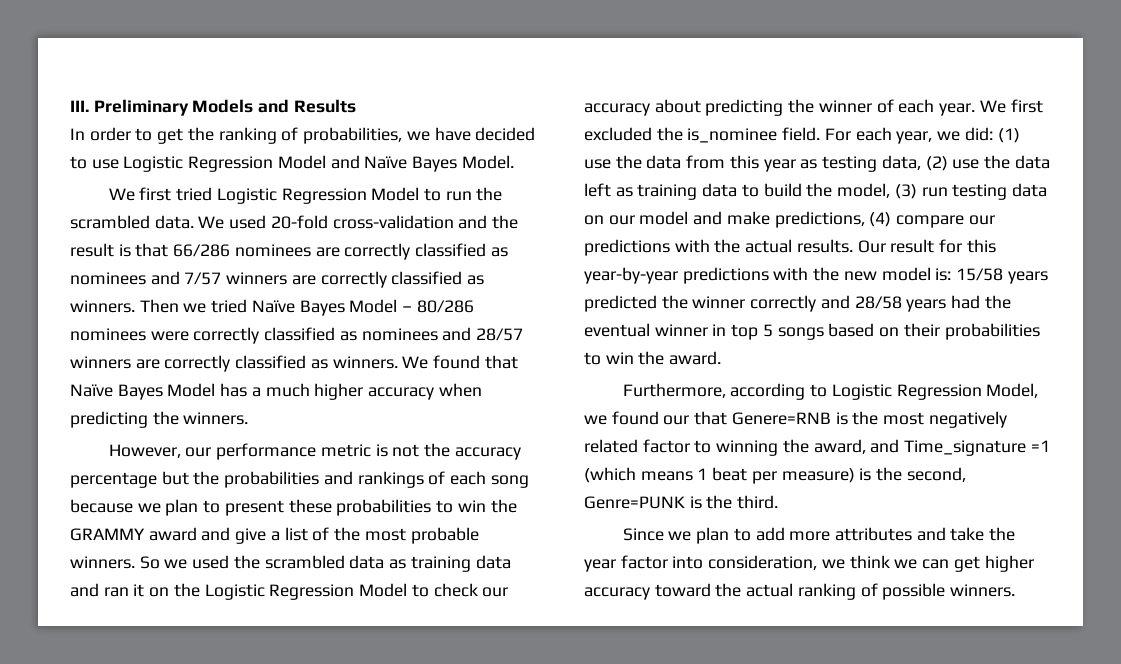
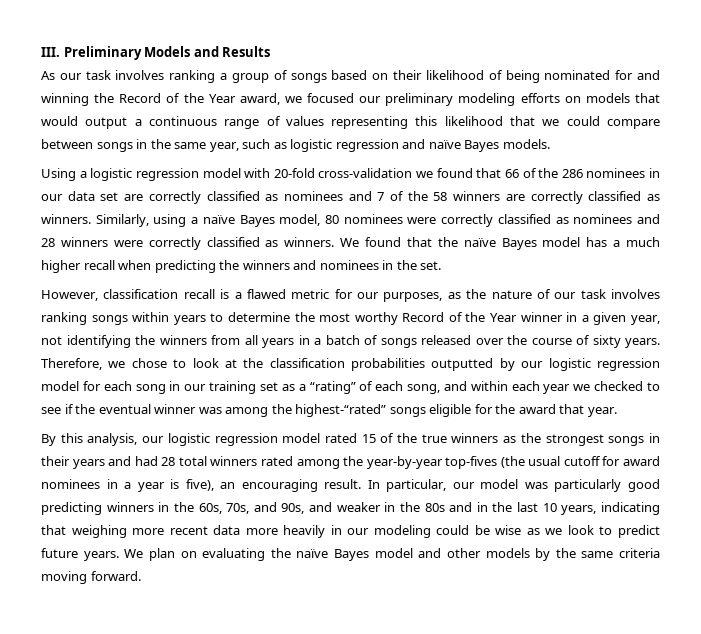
[70,127,536,144] [70,155,514,172] [108,187,503,204] [70,215,519,229] [70,243,311,257] In order to get the ranking of probabilities, we have decided to use Logistic Regression Model and Naïve Bayes Model. // We first tried Logistic Regression Model to run the scrambled data. We used 20-fold cross-validation and the result is that 66/286 nominees -> [41,70,660,83] [41,93,660,106] [41,116,660,129] [41,139,550,152] [41,168,660,181] [41,191,119,201] As our task involves ranking a group of songs based on their likelihood of being nominated for and winning the Record of the Year award, we focused our preliminary modeling efforts on models that would output a continuous range of values representing this likelihood that we could compare between songs in the same year, such as logistic regression and naïve Bayes models. // Using a logistic regression model with 20-fold cross-validation we found that 66 of the 286 nominees in our data set
[184,271,485,288] [70,299,474,316] 7/57 winners are correctly classified as winners. Then we tried Naïve Bayes Model – 80/286 -> [377,191,660,204] [41,214,340,227] 7 of the 58 winners are correctly classified as winners. Similarly, using a naïve Bayes model, 80
[476,328,524,341] [70,356,160,369] 28/57 winners are -> [41,237,143,247] 28 winners were
[70,383,216,400] Naïve Bayes Model -> [437,237,581,250] the naïve Bayes model
[368,387,435,400] accuracy -> [83,260,115,270] recall
[183,412,249,425] [108,443,521,460] [70,471,529,488] [70,499,517,516] [70,527,479,544] [70,555,511,572] [70,583,509,600] [584,99,1043,116] [584,127,1020,144] [584,155,1050,172] [584,183,1047,200] [584,211,995,228] [584,239,996,256] [584,267,1048,284] [584,295,1011,312] [584,323,1040,340] [584,351,722,365] [622,383,1039,400] [584,411,1007,428] [584,439,1050,456] [584,467,966,484] [584,495,779,509] [622,527,1016,544] [584,555,1034,572] [584,583,1016,600] winners. // However, our performance metric is not the accuracy percentage but the probabilities and rankings of each song because we plan to present these probabilities to win the GRAMMY award and give a list of the most probable winners. So we used the scrambled data as training data and ran it on the Logistic Regression Model to check our accuracy about predicting the winner of each year. We first excluded the is_nominee field. For each year, we did: (1) use the data from this year as testing data, (2) use the data left as training data to build the model, (3) run testing data on our model and make predictions, (4) compare our predictions with the actual results. Our result for this year-by-year predictions with the new model is: 15/58 years predicted the winner correctly and 28/58 years had the eventual winner in top 5 songs based on their probabilities to win the award. // Furthermore, according to Logistic Regression Model, we found our that Genere=RNB is the most negatively related factor to winning the award, and Time_signature =1 (which means 1 beat per measure) is the second, Genre=PUNK is the third. // Since we plan to add more attributes and take the year factor into consideration, we think we can get higher accuracy toward the actual ranking of possible winners. -> [242,260,442,270] [41,289,660,302] [41,312,660,325] [41,335,660,348] [41,358,660,371] [41,381,661,394] [41,404,617,417] [41,433,660,446] [41,456,660,469] [41,479,661,492] [41,502,661,515] [41,525,661,538] [41,548,660,561] [41,571,141,584] winners and nominees in the set. // However, classification recall is a flawed metric for our purposes, as the nature of our task involves ranking songs within years to determine the most worthy Record of the Year winner in a given year, not identifying the winners from all years in a batch of songs released over the course of sixty years. Therefore, we chose to look at the classification probabilities outputted by our logistic regression model for each song in our training set as a “rating” of each song, and within each year we checked to see if the eventual winner was among the highest-“rated” songs eligible for the award that year. // By this analysis, our logistic regression model rated 15 of the true winners as the strongest songs in their years and had 28 total winners rated among the year-by-year top-fives (the usual cutoff for award nominees in a year is five), an encouraging result. In particular, our model was particularly good predicting winners in the 60s, 70s, and 90s, and weaker in the 80s and in the last 10 years, indicating that weighing more recent data more heavily in our modeling could be wise as we look to predict future years. We plan on evaluating the naïve Bayes model and other models by the same criteria moving forward.

